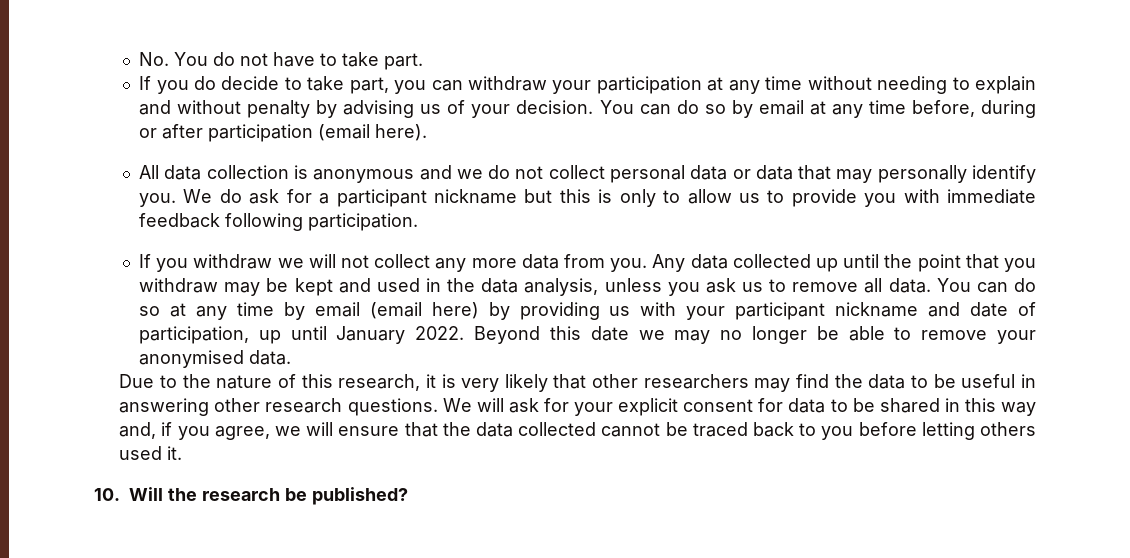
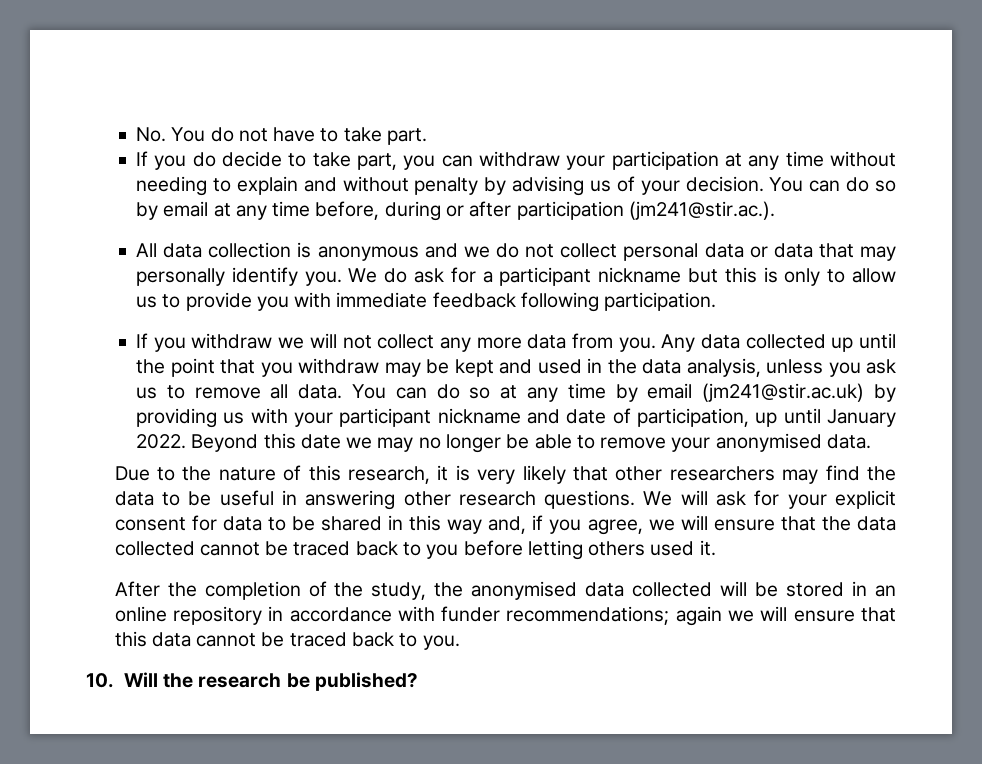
[318,124,428,141] (email here). -> [628,201,775,220] (jm241@stir.ac.).
[369,302,479,319] (email here) -> [702,383,865,402] (jm241@stir.ac.uk)
(183, 453) none -> [114,581,896,600] [114,606,896,626] [114,631,460,650] // After the completion of the study, the anonymised data collected will be stored in an online repository in accordance with funder recommendations; again we will ensure that this data cannot be traced back to you.

